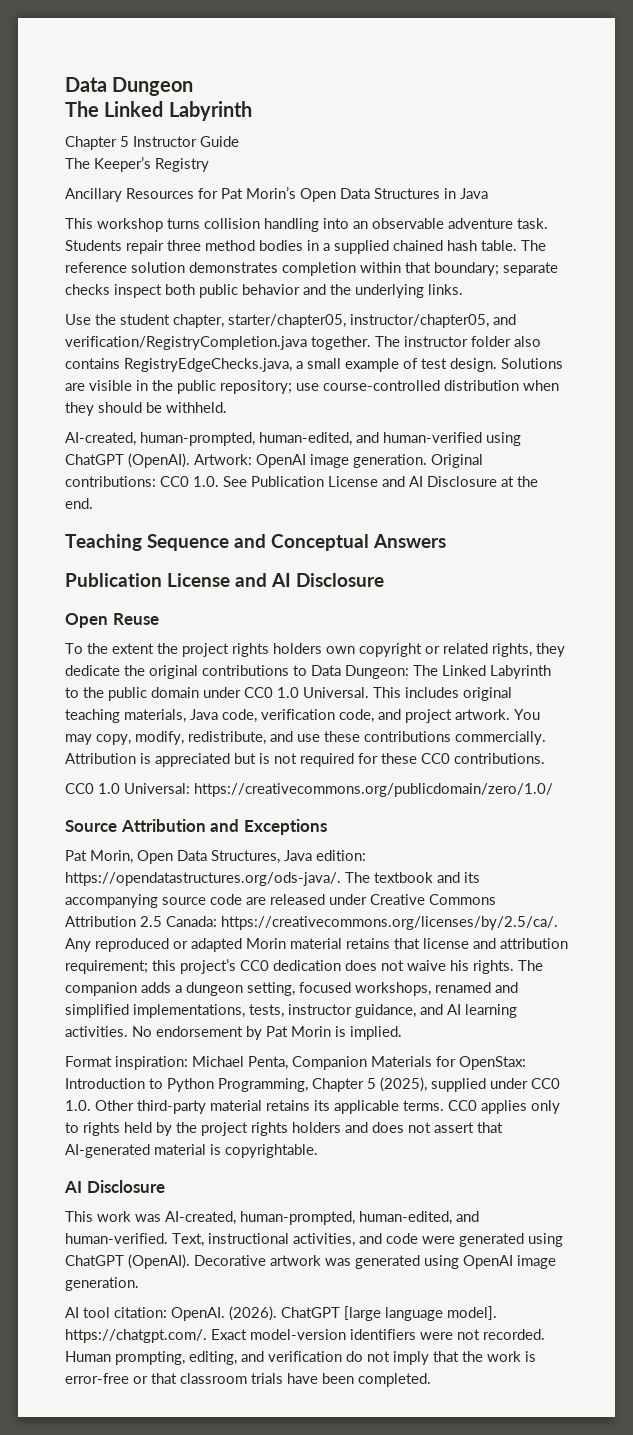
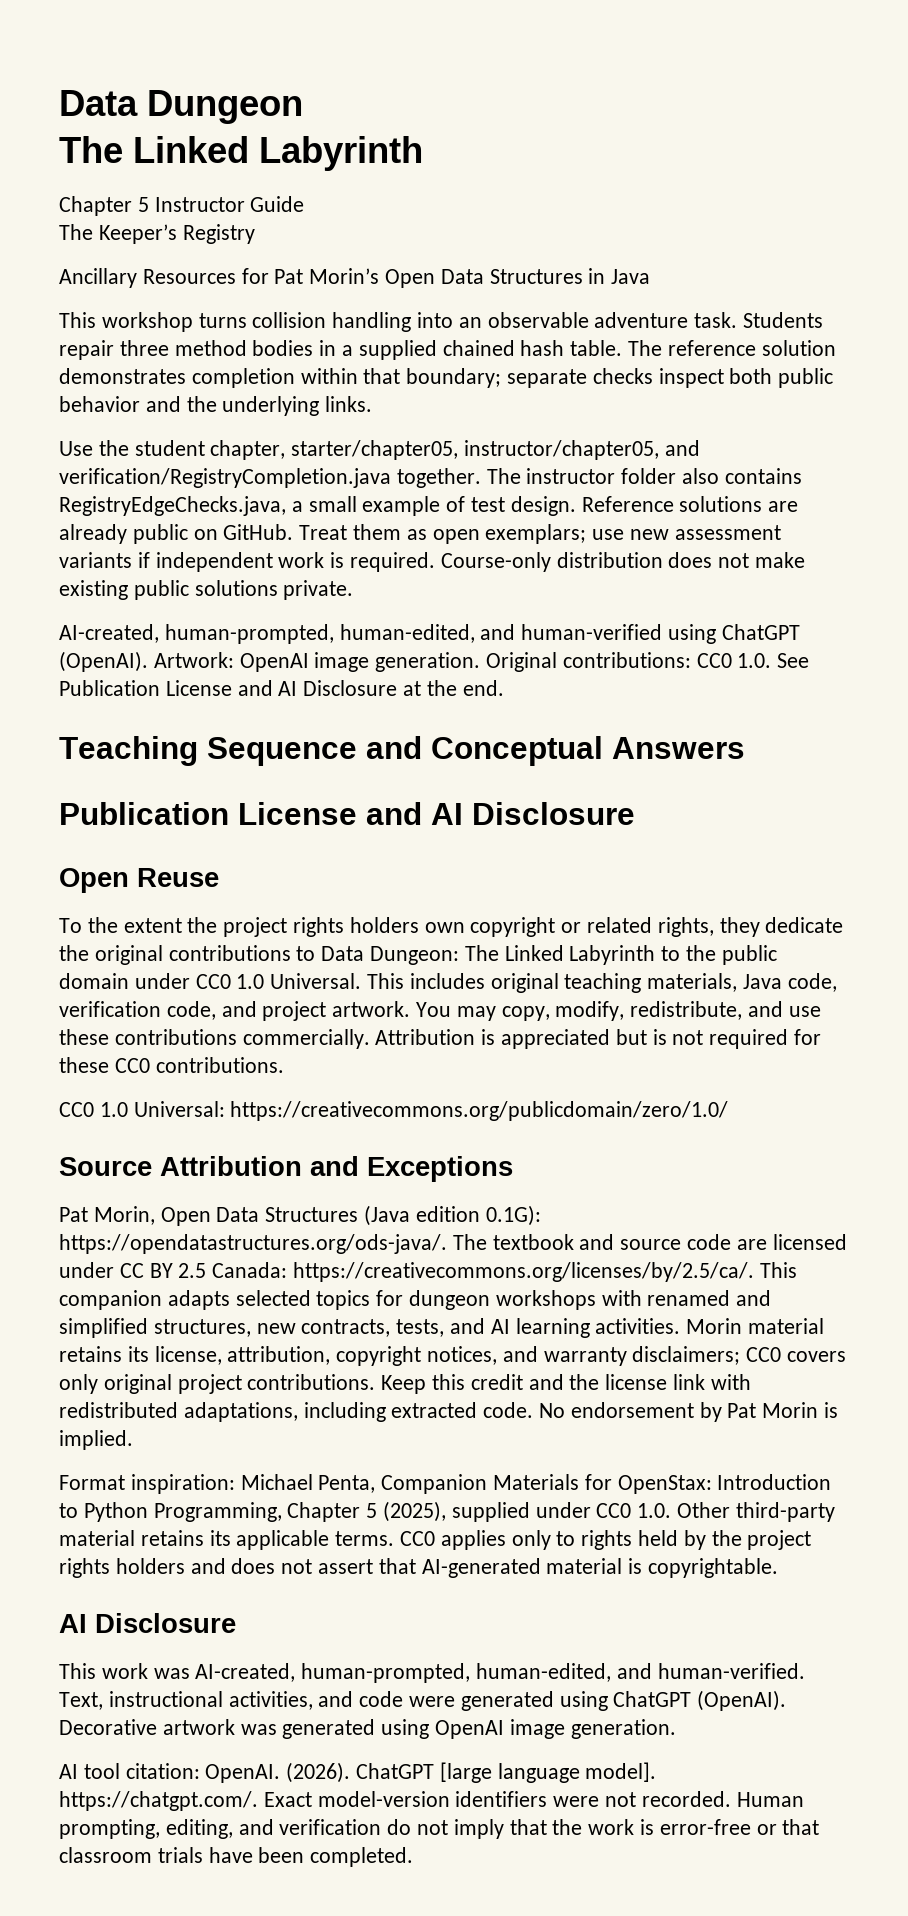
[501,358,563,369] [65,380,559,394] [65,402,227,416] Solutions are visible in the public repository; use course-controlled distribution when they should be withheld. -> [581,496,799,512] [59,524,781,544] [59,552,806,572] [59,580,354,600] Reference solutions are already public on GitHub. Treat them as open exemplars; use new assessment variants if independent work is required. Course-only distribution does not make existing public solutions private.
[211,850,366,864] Structures, Java edition: -> [265,1205,541,1226] Structures (Java edition 0.1G):
[464,872,480,883] [65,894,158,908] its accompanying -> (615, 1242) none
[270,894,496,905] [65,916,558,930] [65,938,568,952] [65,959,543,974] [65,982,518,996] [65,1004,517,1018] [65,1026,128,1037] released under Creative Commons Attribution 2.5 Canada: https://creativecommons.org/licenses/by/2.5/ca/. Any reproduced or adapted Morin material retains that license and attribution requirement; this project’s CC0 dedication does not waive his rights. The companion adds a dungeon setting, focused workshops, renamed and simplified implementations, tests, instructor guidance, and AI learning activities. -> [772,1234,847,1250] [59,1262,797,1282] [59,1290,772,1310] [59,1318,825,1338] [59,1346,847,1366] [59,1374,751,1394] [59,1402,534,1422] licensed under CC BY 2.5 Canada: https://creativecommons.org/licenses/by/2.5/ca/. This companion adapts selected topics for dungeon workshops with renamed and simplified structures, new contracts, tests, and AI learning activities. Morin material retains its license, attribution, copyright notices, and warranty disclaimers; CC0 covers only original project contributions. Keep this credit and the license link with redistributed adaptations, including extracted code.

